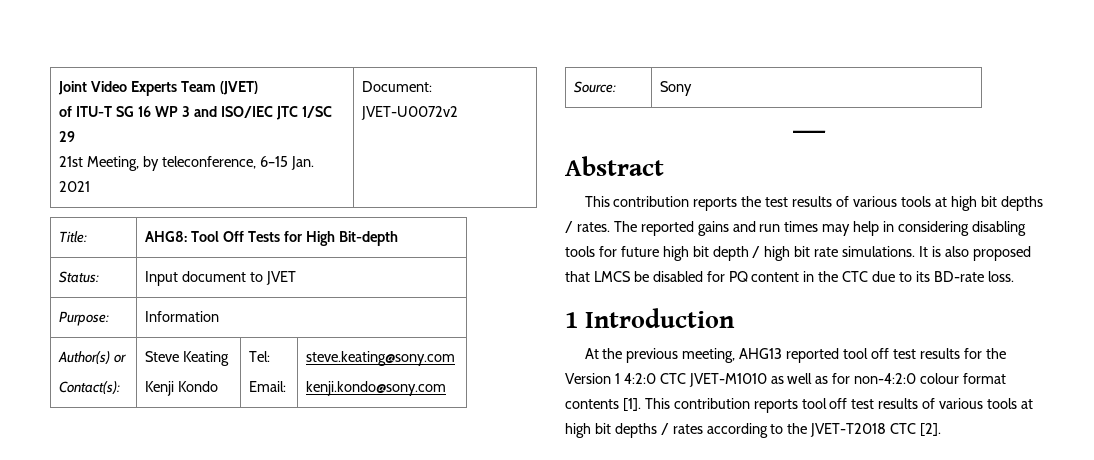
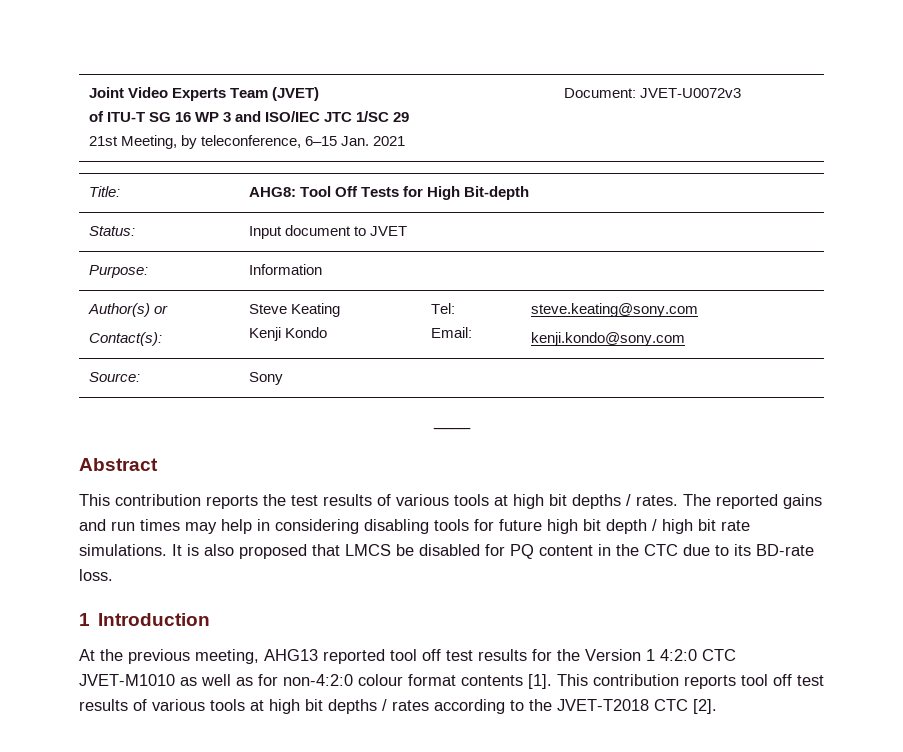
[361,106,459,120] JVET-U0072v2 -> [640,88,742,98] JVET-U0072v3

